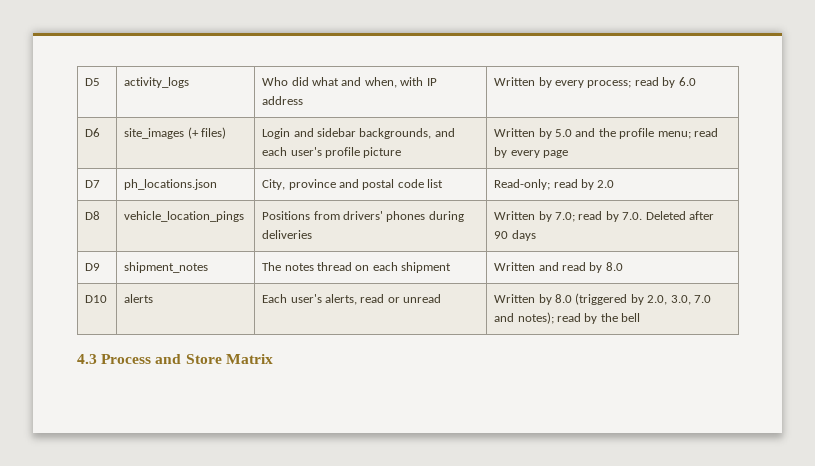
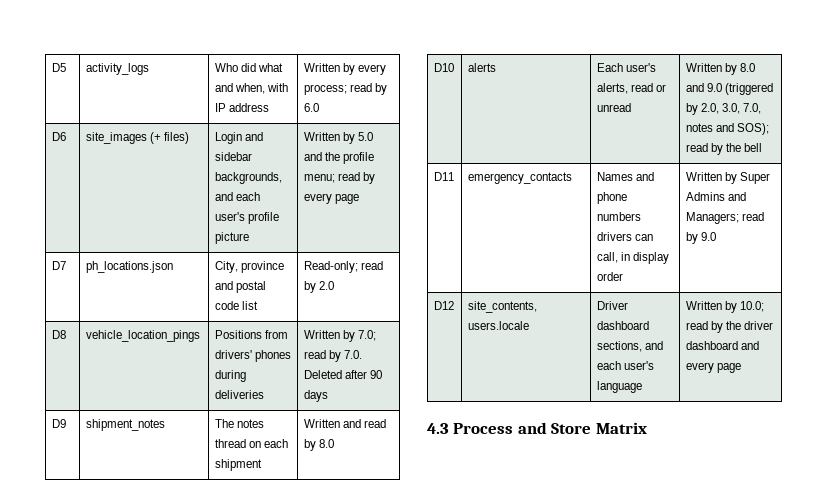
(573, 298) none -> [685,83,722,92] and 9.0
[693,295,711,303] [494,312,554,324] 7.0 and notes); -> [743,103,762,114] [685,123,769,135] 7.0, notes and SOS);
(641, 317) none -> [433,172,454,181] [467,172,572,184] [596,172,654,181] [596,192,627,204] [596,212,641,221] [596,232,653,241] [596,252,669,264] [596,272,623,281] [685,172,770,184] [685,192,746,201] [685,212,764,224] [685,232,716,244] [433,301,454,310] [467,301,537,313] [467,321,529,330] [596,301,628,310] [596,321,649,330] [596,341,663,352] [596,361,654,370] [596,381,642,393] [685,301,764,313] [685,321,774,333] [685,341,759,350] [685,362,741,373] // D11 | emergency_contacts | Names and phone numbers drivers can call, in display order | Written by Super Admins and Managers; read by 9.0 // D12 | site_contents, users.locale | Driver dashboard sections, and each user's language | Written by 10.0; read by the driver dashboard and every page

